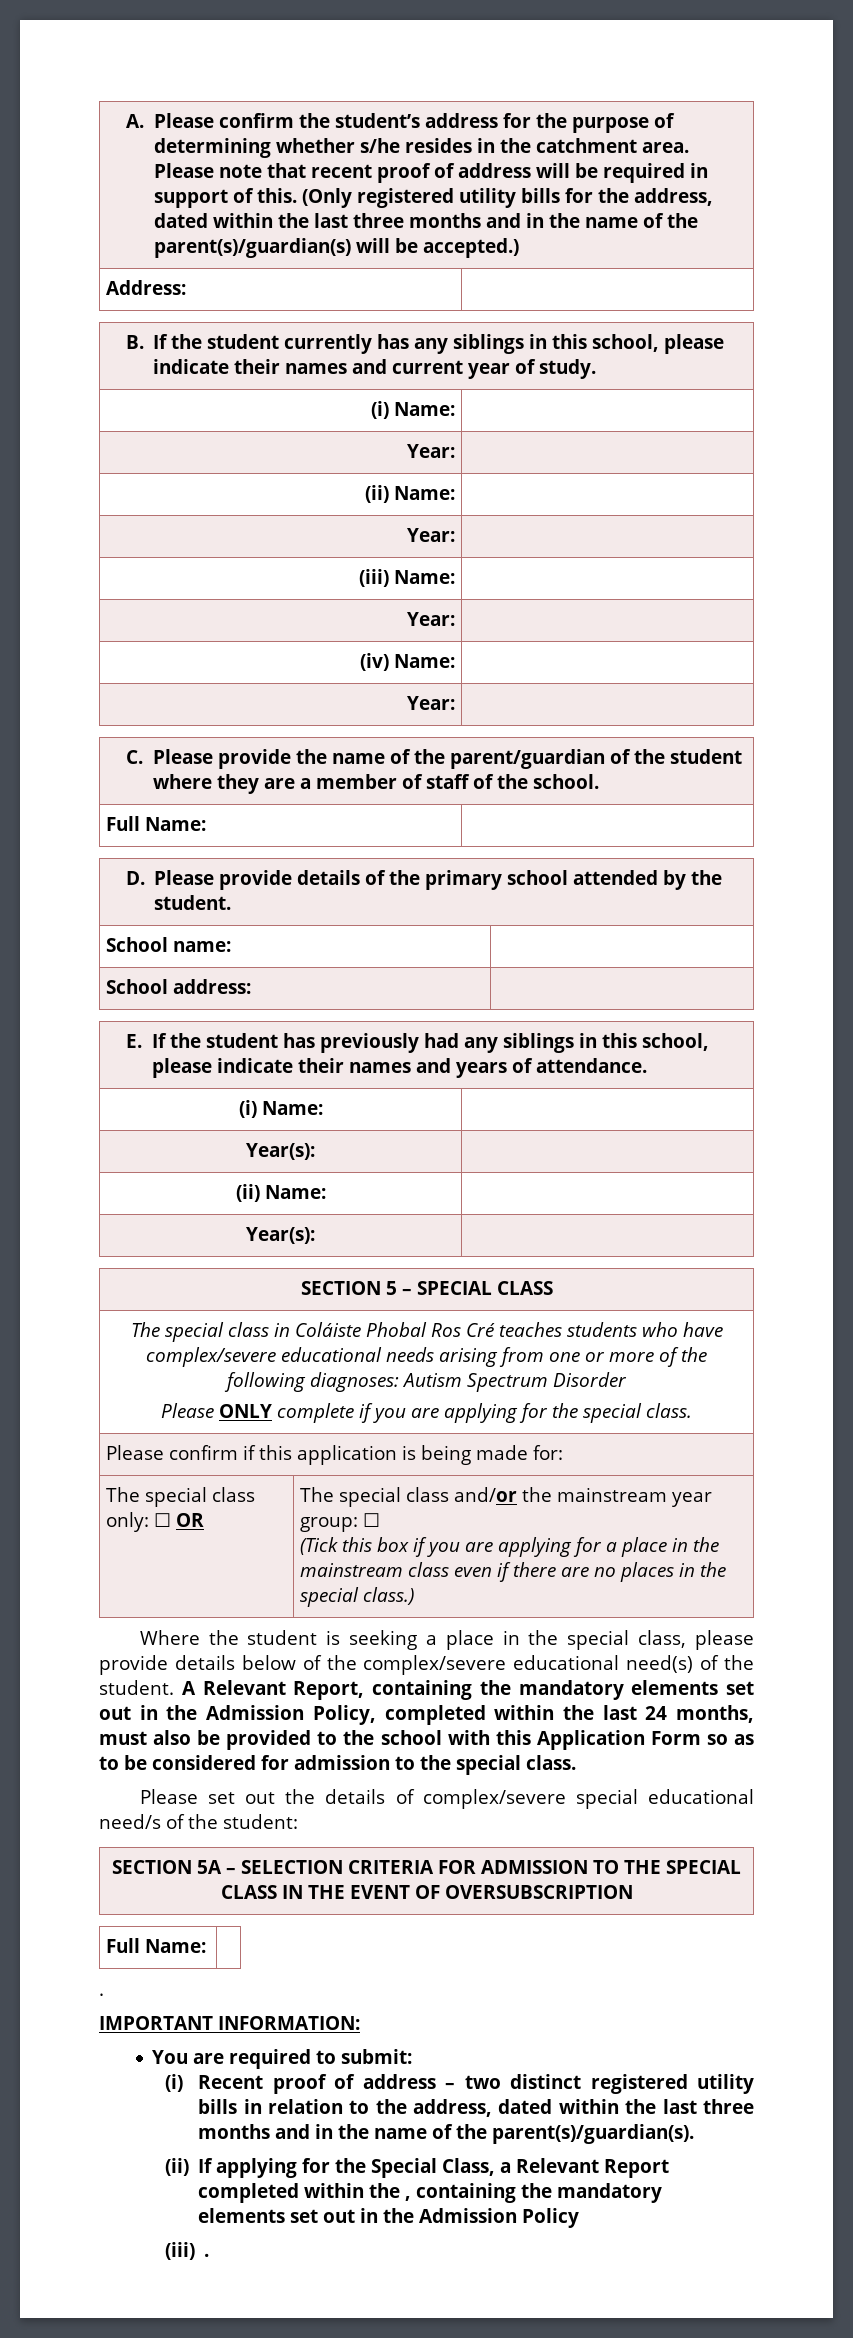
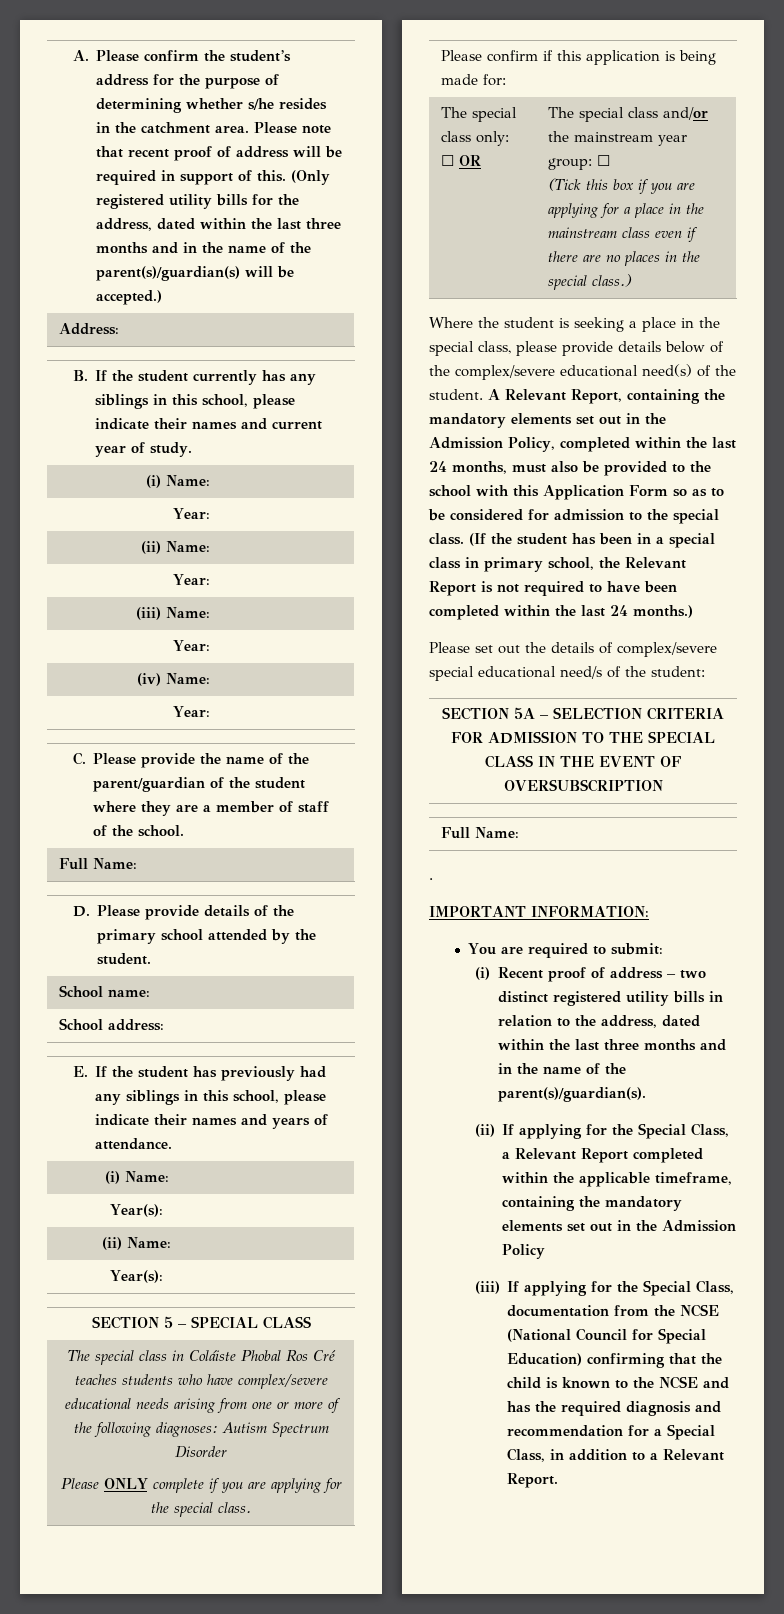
(576, 1762) none -> [469,533,715,548] [429,557,686,572] [429,581,677,596] [429,605,693,620] (If the student has been in a special class in primary school, the Relevant Report is not required to have been completed within the last 24 months.)
[405,2196,412,2201] , -> [579,1172,733,1187] applicable timeframe,
[204,2253,210,2257] . -> [507,1280,735,1296] [507,1304,720,1317] [507,1328,707,1344] [507,1353,723,1368] [507,1376,730,1389] [507,1401,722,1416] [507,1424,716,1440] [507,1448,725,1462] [507,1473,559,1488] If applying for the Special Class, documentation from the NCSE (National Council for Special Education) confirming that the child is known to the NCSE and has the required diagnosis and recommendation for a Special Class, in addition to a Relevant Report.

